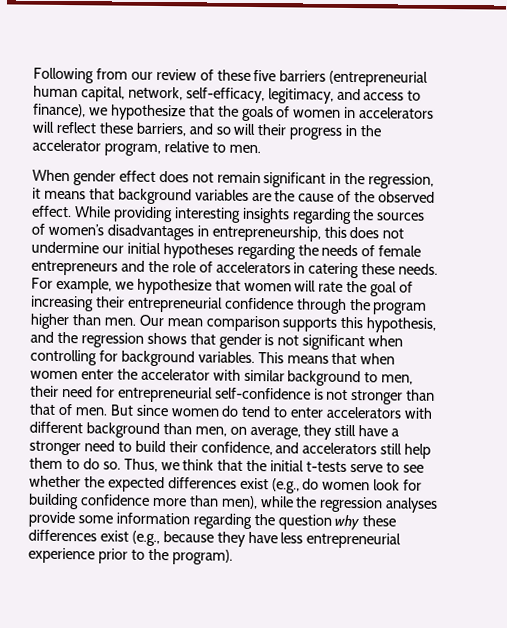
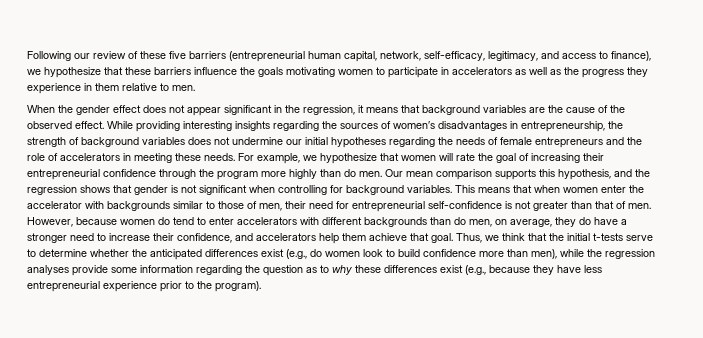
[95,68,128,80] from -> (71, 56) none
[217,105,435,122] [32,121,382,140] [32,139,161,157] the goals of women in accelerators will reflect these barriers, and so will their progress in the accelerator program, -> [125,67,648,78] [27,83,119,94] these barriers influence the goals motivating women to participate in accelerators as well as the progress they experience in them
(70, 175) none -> [58,105,73,113] the
[216,171,261,184] remain -> [187,107,221,116] appear
[323,226,347,238] this -> [608,121,623,129] [27,137,185,147] the strength of background variables
[308,262,360,279] catering -> [134,153,172,163] meeting
[30,313,101,330] higher than -> [261,169,356,179] more highly than do
[243,369,379,387] similar background to -> [107,201,257,211] backgrounds similar to those of
[351,390,404,405] stronger -> [533,201,568,211] greater
[109,404,169,417] But since -> [27,217,117,227] However, because
[85,422,192,439] background than -> [364,217,466,227] backgrounds than do
[334,424,357,437] still -> [579,217,591,225] do
[134,440,166,453] build -> [109,233,150,241] increase
[380,443,403,455] still -> (316, 237) none
[65,458,121,470] to do so. -> [369,233,453,243] achieve that goal.
[402,464,424,473] see -> [39,249,87,257] determine
[107,476,165,493] expected -> [150,249,202,260] anticipated
[403,479,423,491] [28,493,79,510] for building -> [386,249,420,257] to build
(332, 522) none -> [306,265,329,273] as to

